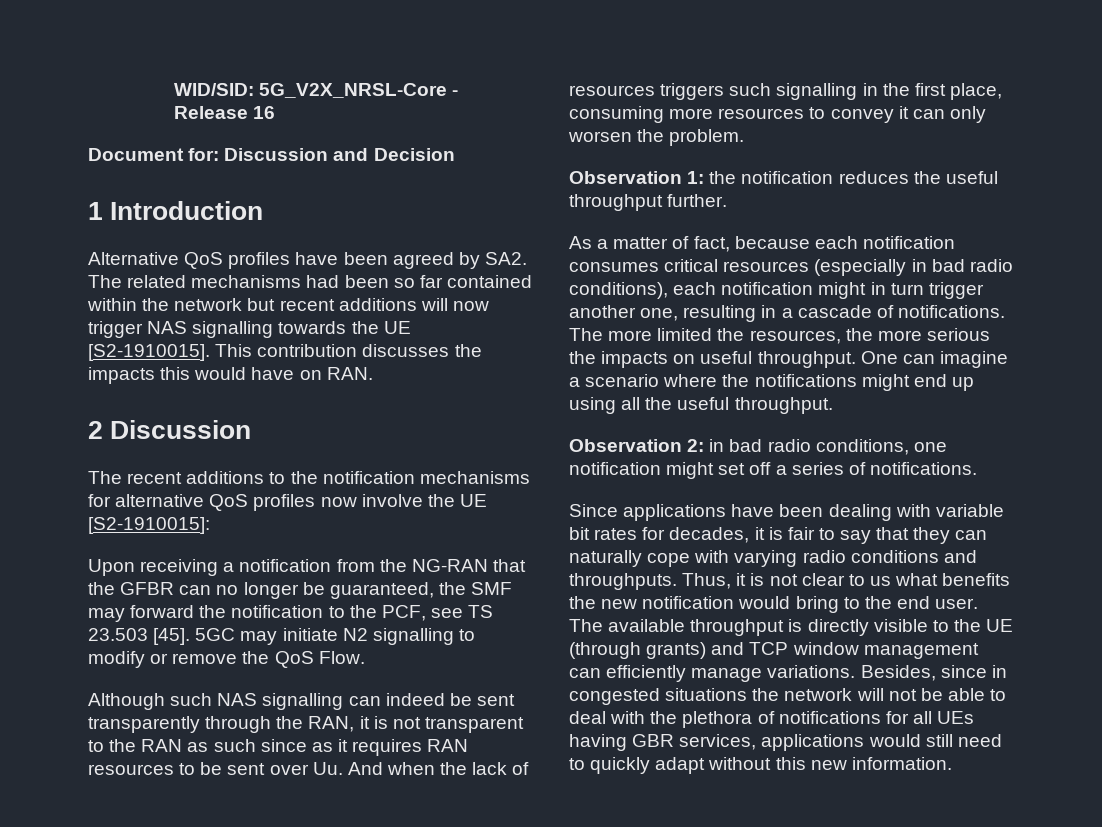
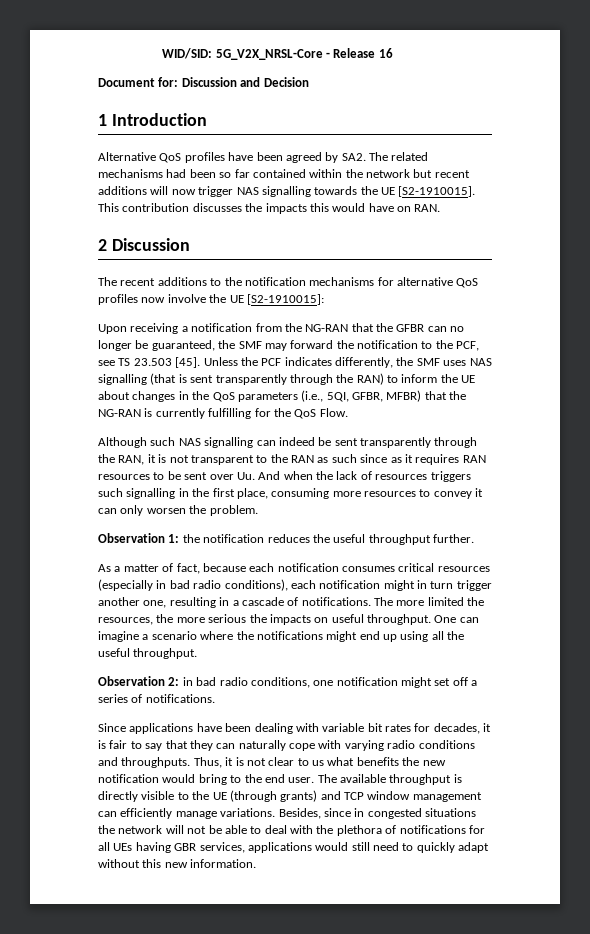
[195,628,475,645] [88,651,238,668] 5GC may initiate N2 signalling to modify or remove -> [203,357,492,368] [98,373,476,385] [98,390,467,402] [98,408,271,419] Unless the PCF indicates differently, the SMF uses NAS signalling (that is sent transparently through the RAN) to inform the UE about changes in the QoS parameters (i.e., 5QI, GFBR, MFBR) that the NG-RAN is currently fulfilling for

